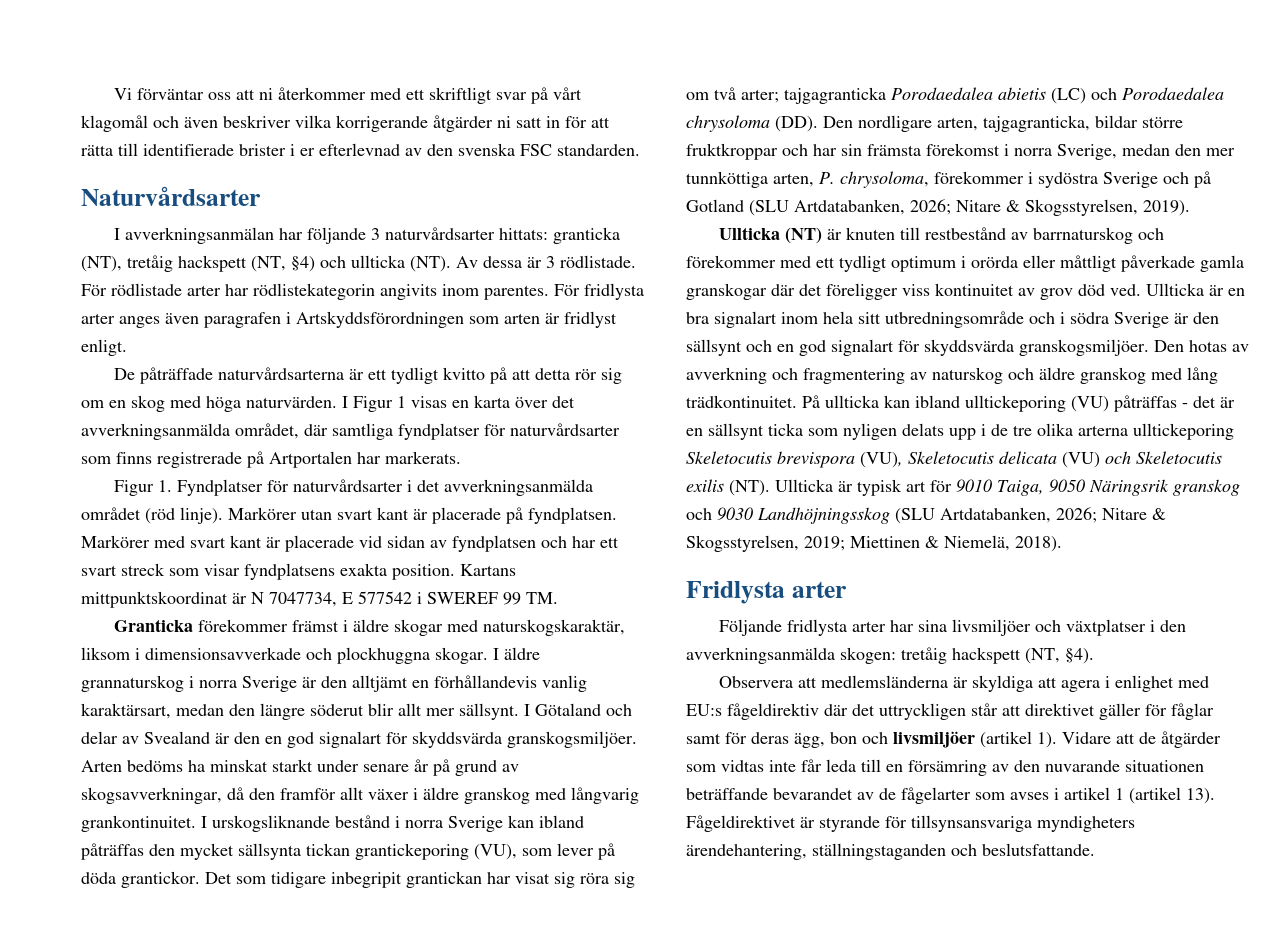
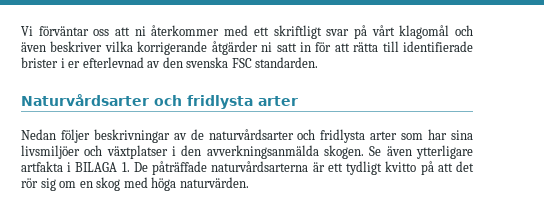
[113,227,620,244] [81,255,636,272] [81,283,644,300] [81,311,617,328] [81,339,127,356] // I avverkningsanmälan har följande 3 naturvårdsarter hittats: granticka (NT), tretåig hackspett (NT, §4) och ullticka (NT). Av dessa är 3 rödlistade. För rödlistade arter har rödlistekategorin angivits inom parentes. För fridlysta arter anges även paragrafen i Artskyddsförordningen som arten är fridlyst enligt. // -> [154,95,298,109] [21,129,474,143] [21,145,473,159] [21,161,130,172] och fridlysta arter // Nedan följer beskrivningar av de naturvårdsarter och fridlysta arter som har sina livsmiljöer och växtplatser i den avverkningsanmälda skogen. Se även ytterligare artfakta i BILAGA 1.
[534,368,570,380] detta -> [455,161,474,172] det
[342,395,575,412] [81,423,620,440] [81,451,461,468] [113,479,593,496] [81,507,617,524] [81,535,619,552] [81,563,516,580] [81,591,558,608] [113,619,625,636] [81,647,540,664] [81,675,587,692] [81,703,632,720] [81,731,637,748] [81,759,519,776] [81,787,639,804] [81,815,584,832] [81,843,615,860] [81,871,635,888] [686,87,1224,104] [686,115,1183,132] [686,143,1235,160] [686,171,1211,188] [686,199,1190,216] [718,227,1164,244] [686,255,1244,272] [686,283,1245,300] [686,311,1219,328] [686,339,1249,356] [686,367,1218,384] [686,395,1235,412] [686,423,1234,440] [686,451,1222,468] [686,479,1240,496] [686,507,1166,524] [686,535,1062,552] [686,581,847,604] [718,619,1186,636] [686,647,1094,664] [718,675,1209,692] [686,703,1214,720] [686,731,1221,748] [686,759,1204,776] [686,787,1215,804] [686,815,1135,832] [686,843,1095,860] I Figur 1 visas en karta över det avverkningsanmälda området, där samtliga fyndplatser för naturvårdsarter som finns registrerade på Artportalen har markerats. // Figur 1. Fyndplatser för naturvårdsarter i det avverkningsanmälda området (röd linje). Markörer utan svart kant är placerade på fyndplatsen. Markörer med svart kant är placerade vid sidan av fyndplatsen och har ett svart streck som visar fyndplatsens exakta position. Kartans mittpunktskoordinat är N 7047734, E 577542 i SWEREF 99 TM. // Granticka förekommer främst i äldre skogar med naturskogskaraktär, liksom i dimensionsavverkade och plockhuggna skogar. I äldre grannaturskog i norra Sverige är den alltjämt en förhållandevis vanlig karaktärsart, medan den längre söderut blir allt mer sällsynt. I Götaland och delar av Svealand är den en god signalart för skyddsvärda granskogsmiljöer. Arten bedöms ha minskat starkt under senare år på grund av skogsavverkningar, då den framför allt växer i äldre granskog med långvarig grankontinuitet. I urskogsliknande bestånd i norra Sverige kan ibland påträffas den mycket sällsynta tickan grantickeporing (VU), som lever på döda grantickor. Det som tidigare inbegripit grantickan har visat sig röra sig om två arter; tajgagranticka Porodaedalea abietis (LC) och Porodaedalea chrysoloma (DD). Den nordligare arten, tajgagranticka, bildar större fruktkroppar och har sin främsta förekomst i norra Sverige, medan den mer tunnköttiga arten, P. chrysoloma, förekommer i sydöstra Sverige och på Gotland (SLU Artdatabanken, 2026; Nitare & Skogsstyrelsen, 2019). // Ullticka (NT) är knuten till restbestånd av barrnaturskog och förekommer med ett tydligt optimum i orörda eller måttligt påverkade gamla granskogar där det föreligger viss kontinuitet av grov död ved. Ullticka är en bra signalart inom hela sitt utbredningsområde och i södra Sverige är den sällsynt och en god signalart för skyddsvärda granskogsmiljöer. Den hotas av avverkning och fragmentering av naturskog och äldre granskog med lång trädkontinuitet. På ullticka kan ibland ulltickeporing (VU) påträffas - det är en sällsynt ticka som nyligen delats upp i de tre olika arterna ulltickeporing Skeletocutis brevispora (VU), Skeletocutis delicata (VU) och Skeletocutis exilis (NT). Ullticka är typisk art för 9010 Taiga, 9050 Näringsrik granskog och 9030 Landhöjningsskog (SLU Artdatabanken, 2026; Nitare & Skogsstyrelsen, 2019; Miettinen & Niemelä, 2018). // Fridlysta arter // Följande fridlysta arter har sina livsmiljöer och växtplatser i den avverkningsanmälda skogen: tretåig hackspett (NT, §4). // Observera att medlemsländerna är skyldiga att agera i enlighet med EU:s fågeldirektiv där det uttryckligen står att direktivet gäller för fåglar samt för deras ägg, bon och livsmiljöer (artikel 1). Vidare att de åtgärder som vidtas inte får leda till en försämring av den nuvarande situationen beträffande bevarandet av de fågelarter som avses i artikel 1 (artikel 13). Fågeldirektivet är styrande för tillsynsansvariga myndigheters ärendehantering, ställningstaganden och beslutsfattande. -> (249, 182) none

